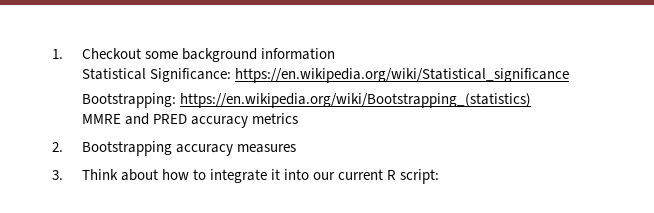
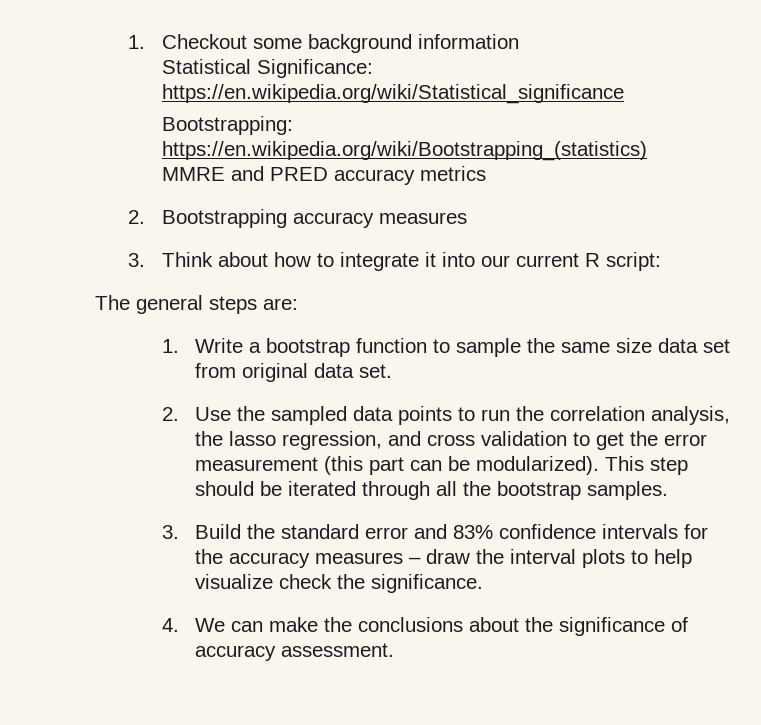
(440, 176) none -> [95,295,298,314] [161,338,731,357] [195,363,393,382] [161,406,731,425] [195,431,708,450] [195,456,689,475] [195,481,669,500] [161,524,709,539] [195,549,693,568] [195,574,484,593] [161,617,689,636] [195,643,395,661] // The general steps are: // 1. Write a bootstrap function to sample the same size data set from original data set. // 2. Use the sampled data points to run the correlation analysis, the lasso regression, and cross validation to get the error measurement (this part can be modularized). This step should be iterated through all the bootstrap samples. // 3. Build the standard error and 83% confidence intervals for the accuracy measures – draw the interval plots to help visualize check the significance. // 4. We can make the conclusions about the significance of accuracy assessment.

